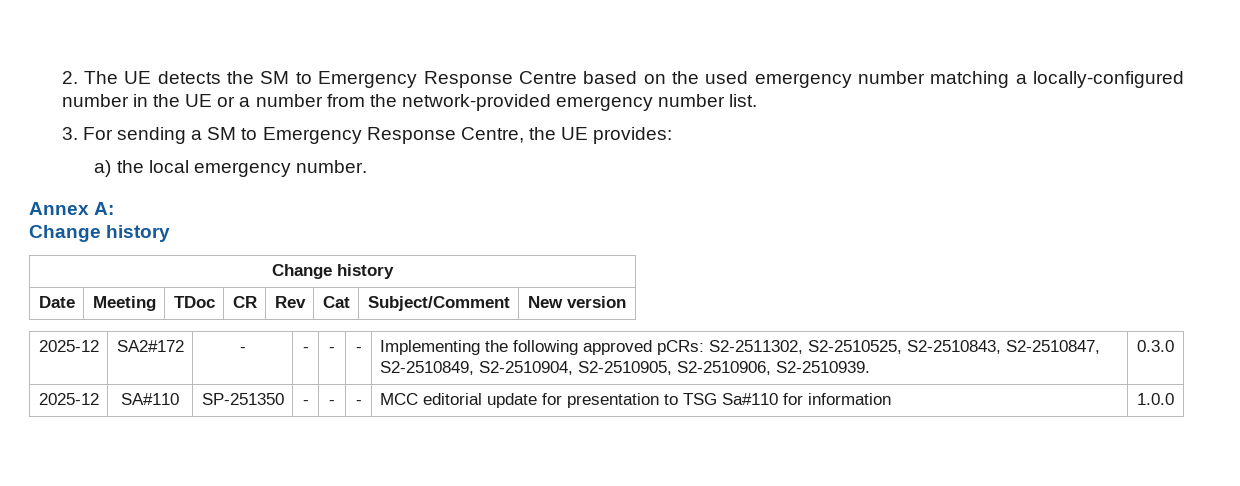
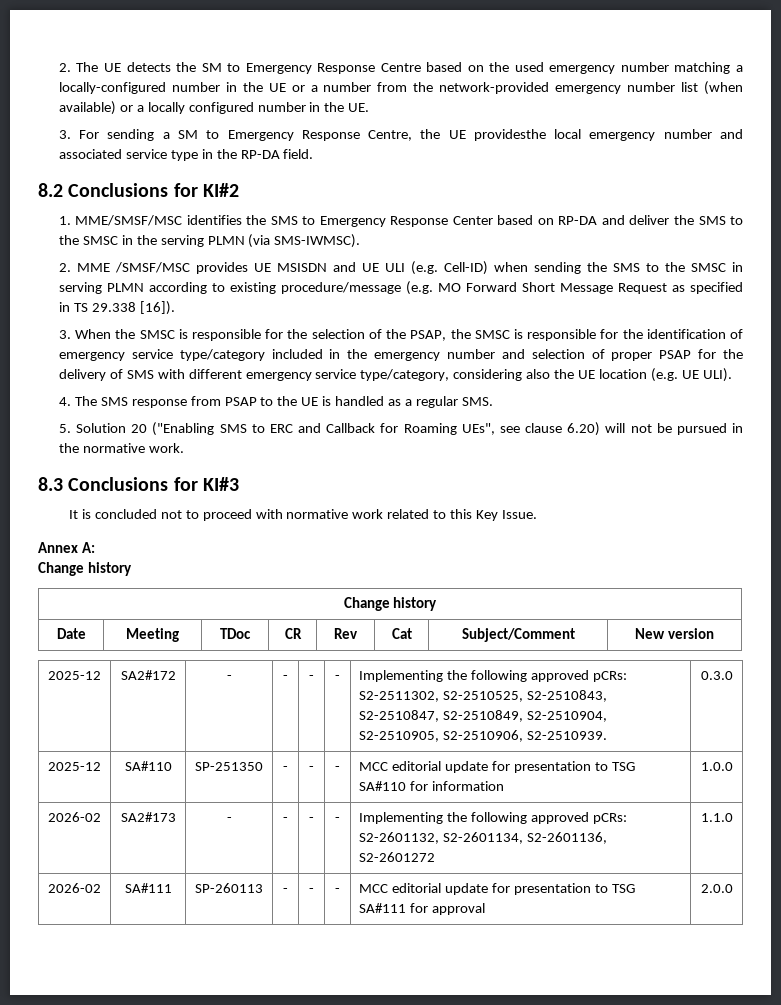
[729,94,758,107] list. -> [681,81,744,95] [58,101,370,115] list (when available) or a locally configured number in the UE.
[593,127,673,144] [94,160,367,177] provides: // a) the local emergency number. -> [473,129,743,141] [58,149,314,161] [38,183,239,197] [58,215,744,227] [58,234,361,248] [58,261,744,275] [58,281,744,295] [58,301,175,315] [58,329,743,341] [58,349,743,361] [58,368,732,382] [58,396,493,408] [58,422,744,436] [58,443,184,453] [38,477,239,491] [69,509,537,521] providesthe local emergency number and associated service type in the RP-DA field. // 8.2 Conclusions for KI#2 // 1. MME/SMSF/MSC identifies the SMS to Emergency Response Center based on RP-DA and deliver the SMS to the SMSC in the serving PLMN (via SMS-IWMSC). // 2. MME /SMSF/MSC provides UE MSISDN and UE ULI (e.g. Cell-ID) when sending the SMS to the SMSC in serving PLMN according to existing procedure/message (e.g. MO Forward Short Message Request as specified in TS 29.338 [16]). // 3. When the SMSC is responsible for the selection of the PSAP, the SMSC is responsible for the identification of emergency service type/category included in the emergency number and selection of proper PSAP for the delivery of SMS with different emergency service type/category, considering also the UE location (e.g. UE ULI). // 4. The SMS response from PSAP to the UE is handled as a regular SMS. // 5. Solution 20 ("Enabling SMS to ERC and Callback for Roaming UEs", see clause 6.20) will not be pursued in the normative work. // 8.3 Conclusions for KI#3 // It is concluded not to proceed with normative work related to this Key Issue.
[721,393,778,405] Sa#110 -> [359,781,407,791] SA#110
(1174, 399) none -> [48,812,101,822] [120,812,176,822] [226,817,232,822] [283,817,288,822] [309,817,314,822] [335,817,340,822] [359,812,627,824] [359,832,608,844] [359,852,436,862] [700,813,733,822] [48,883,101,893] [124,883,172,893] [195,883,263,893] [283,888,288,893] [309,888,314,893] [335,888,340,893] [359,883,635,895] [359,903,486,915] [700,884,733,893] // 2026-02 | SA2#173 | - | - | - | - | Implementing the following approved pCRs: S2-2601132, S2-2601134, S2-2601136, S2-2601272 | 1.1.0 // 2026-02 | SA#111 | SP-260113 | - | - | - | MCC editorial update for presentation to TSG SA#111 for approval | 2.0.0

